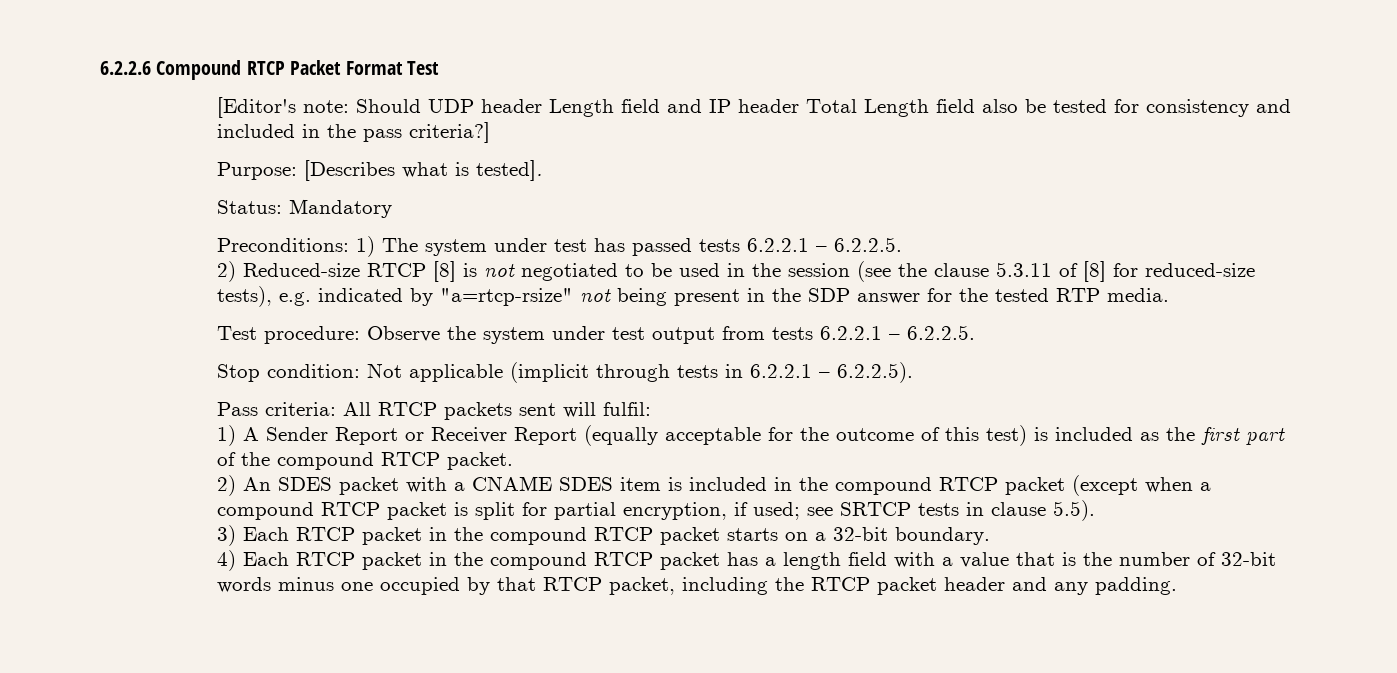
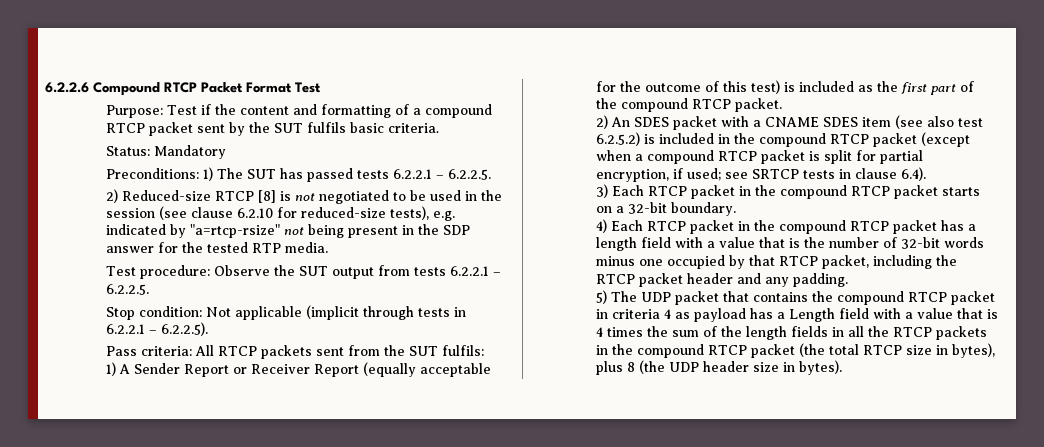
[216,97,1291,118] [216,122,490,143] [216,160,542,181] [Editor's note: Should UDP header Length field and IP header Total Length field also be tested for consistency and included in the pass criteria?] // Purpose: [Describes what is tested]. -> [106,104,493,118] [106,122,440,136] Purpose: Test if the content and formatting of a compound RTCP packet sent by the SUT fulfils basic criteria.
[424,238,587,256] system under test -> [247,169,277,179] SUT
[897,261,1106,282] the clause 5.3.11 of [8] -> [191,207,274,218] clause 6.2.10
[482,326,645,344] system under test -> [299,266,329,276] SUT
[562,402,651,418] will fulfil: -> [348,345,485,356] from the SUT fulfils:
(661, 484) none -> [895,115,984,129] [596,132,641,146] (see also test 6.2.5.2)
[1052,500,1095,521] 5.5). -> [901,167,927,181] 6.4).
(1177, 586) none -> [596,290,996,305] [596,308,999,322] [596,326,988,340] [596,343,996,358] [596,360,843,375] // 5) The UDP packet that contains the compound RTCP packet in criteria 4 as payload has a Length field with a value that is 4 times the sum of the length fields in all the RTCP packets in the compound RTCP packet (the total RTCP size in bytes), plus 8 (the UDP header size in bytes).

